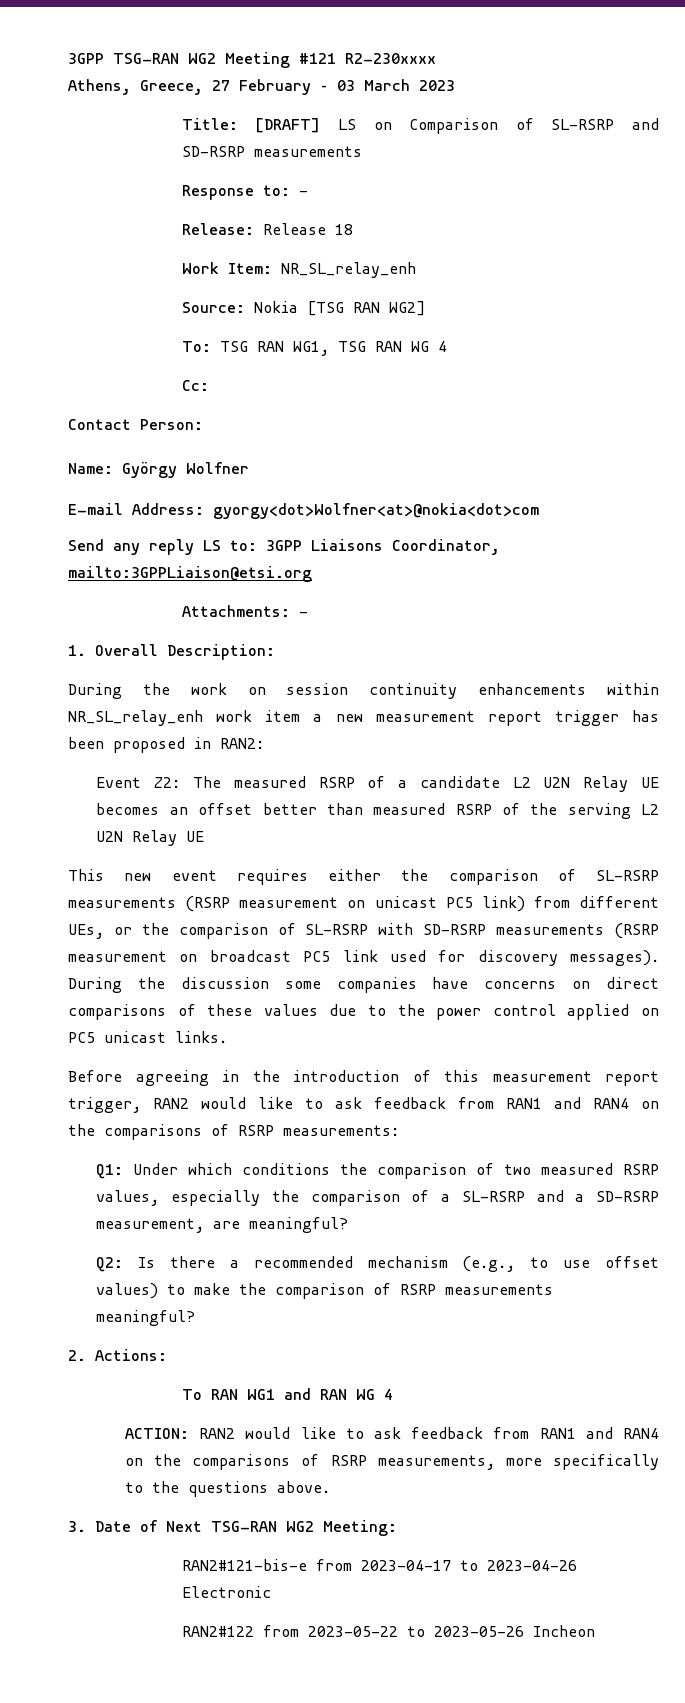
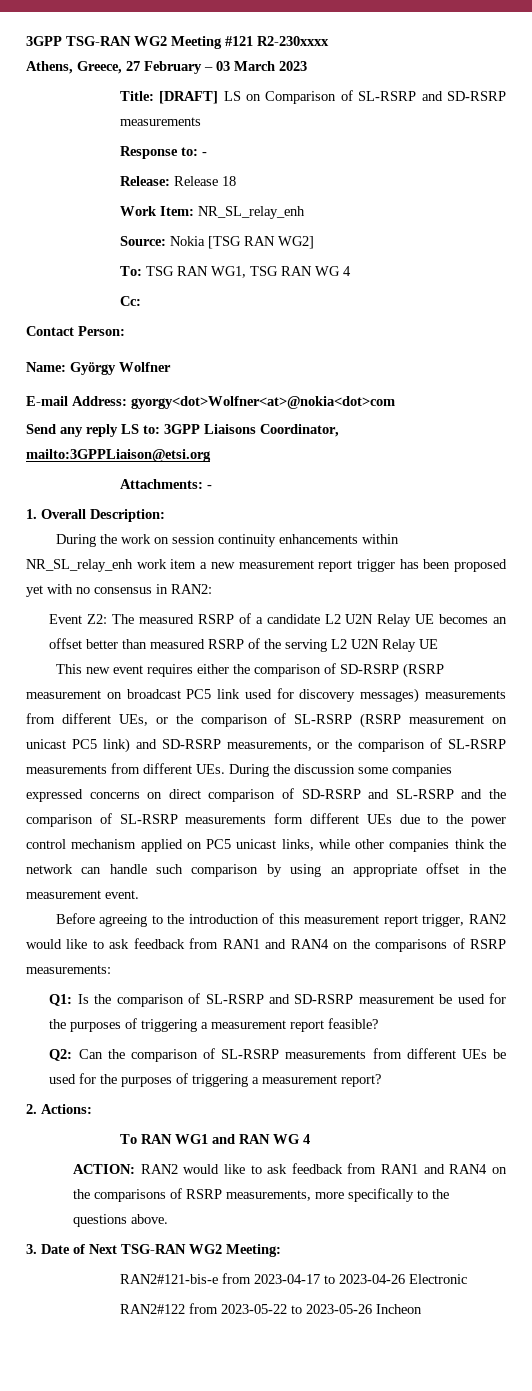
(185, 745) none -> [26,584,152,597] yet with no consensus
[596,870,659,881] [68,896,659,912] [68,923,605,939] SL-RSRP measurements (RSRP measurement on unicast PC5 link) from different UEs, or the comparison of SL-RSRP with SD-RSRP measurements -> [339,664,399,674] SD-RSRP
[570,950,659,966] messages). -> [360,688,506,703] [26,713,507,728] [26,738,506,753] [26,763,225,774] messages) measurements from different UEs, or the comparison of SL-RSRP (RSRP measurement on unicast PC5 link) and SD-RSRP measurements, or the comparison of SL-RSRP measurements from different UEs.
[432,977,469,989] have -> [26,789,83,802] expressed
[68,1004,318,1020] comparisons of these values -> [208,788,507,802] [26,813,392,827] comparison of SD-RSRP and SL-RSRP and the comparison of SL-RSRP measurements form different UEs
(556, 1010) none -> [71,839,137,849] mechanism
[175,1031,227,1043] links. -> [281,839,506,852] [26,863,507,877] [26,890,139,899] links, while other companies think the network can handle such comparison by using an appropriate offset in the measurement event.
[222,1070,239,1082] in -> [151,915,163,924] to
[133,1163,660,1179] [96,1190,659,1206] [96,1217,349,1233] [96,1256,659,1272] [96,1283,554,1299] [96,1310,196,1326] Under which conditions the comparison of two measured RSRP values, especially the comparison of a SL-RSRP and a SD-RSRP measurement, are meaningful? // Q2: Is there a recommended mechanism (e.g., to use offset values) to make the comparison of RSRP measurements meaningful? -> [77,993,506,1007] [49,1018,379,1032] [49,1048,506,1062] [49,1073,382,1087] Is the comparison of SL-RSRP and SD-RSRP measurement be used for the purposes of triggering a measurement report feasible? // Q2: Can the comparison of SL-RSRP measurements from different UEs be used for the purposes of triggering a measurement report?

